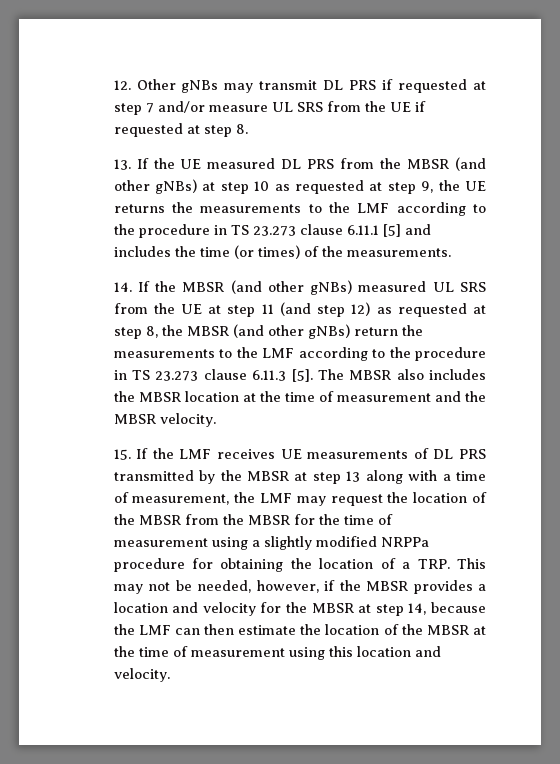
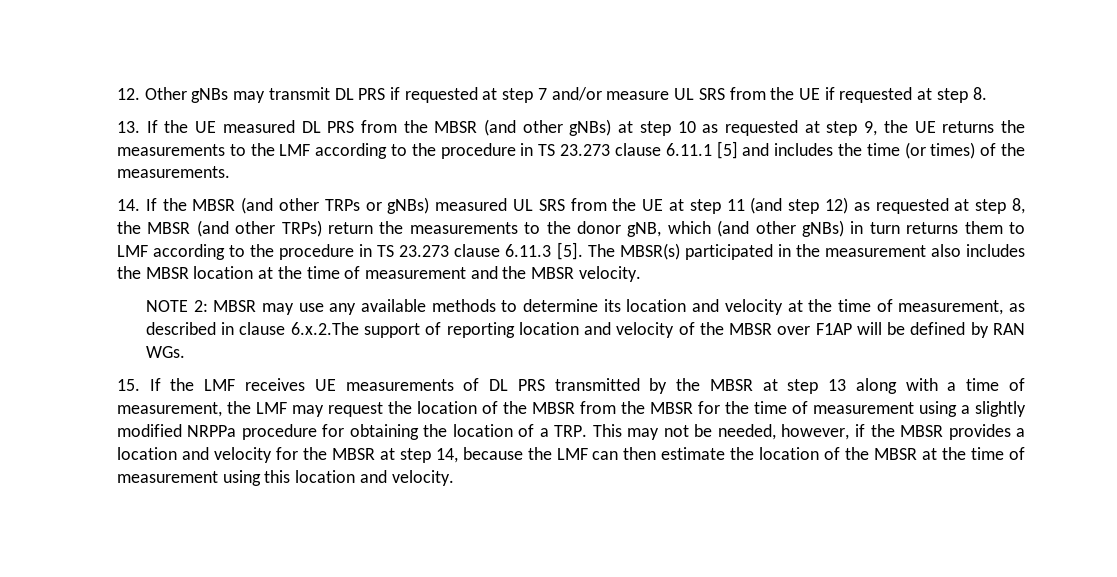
(304, 286) none -> [324,199,382,211] TRPs or
[307,324,350,339] gNBs) -> [281,220,322,237] TRPs)
(258, 352) none -> [576,220,1026,237] donor gNB, which (and other gNBs) in turn returns them to
[349,370,392,380] MBSR -> [619,243,926,260] MBSR(s) participated in the measurement
(216, 420) none -> [145,299,1026,315] [145,322,1025,338] [145,346,185,358] // NOTE 2: MBSR may use any available methods to determine its location and velocity at the time of measurement, as described in clause 6.x.2.The support of reporting location and velocity of the MBSR over F1AP will be defined by RAN WGs.

